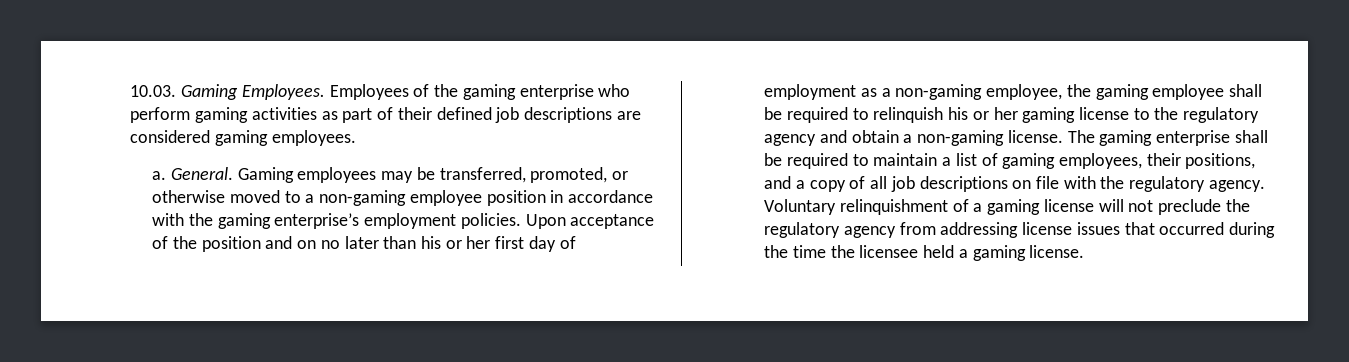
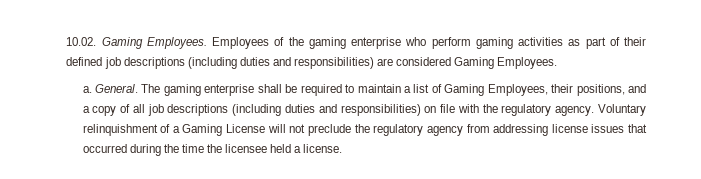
[130,85,177,97] 10.03. -> [66,37,97,46] 10.02.
[616,111,641,120] [130,130,356,146] [152,167,629,183] [152,190,654,206] [152,213,655,229] [152,236,576,252] [764,84,1263,100] [764,107,1260,123] [764,130,1063,146] are considered gaming employees. // a. General. Gaming employees may be transferred, promoted, or otherwise moved to a non-gaming employee position in accordance with the gaming enterprise’s employment policies. Upon acceptance of the position and on no later than his or her first day of employment as a non-gaming employee, the gaming employee shall be required to relinquish his or her gaming license to the regulatory agency and obtain a non-gaming license. -> [187,57,558,69] [82,84,139,93] (including duties and responsibilities) are considered Gaming Employees. // a. General.
[1002,153,1143,169] gaming employees, -> [444,84,548,96] Gaming Employees,
(1008, 184) none -> [232,104,421,116] (including duties and responsibilities)
[987,199,1094,215] gaming license -> [182,124,266,136] Gaming License
[972,245,1026,261] gaming -> (302, 149) none

